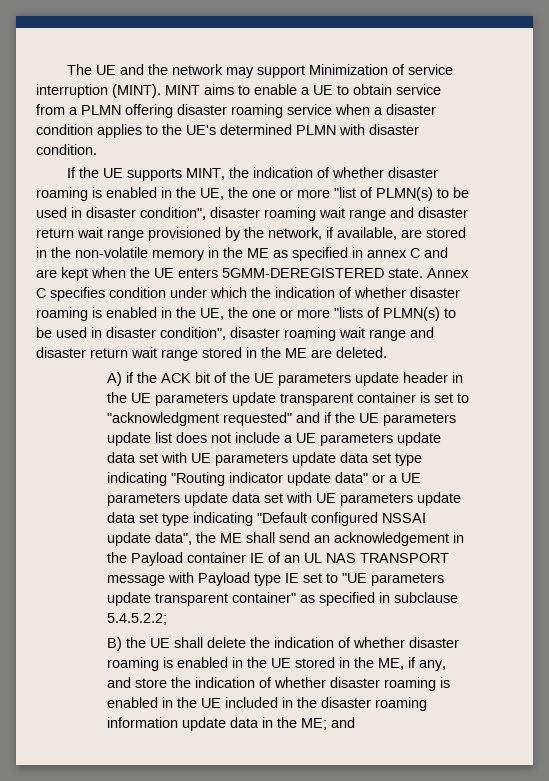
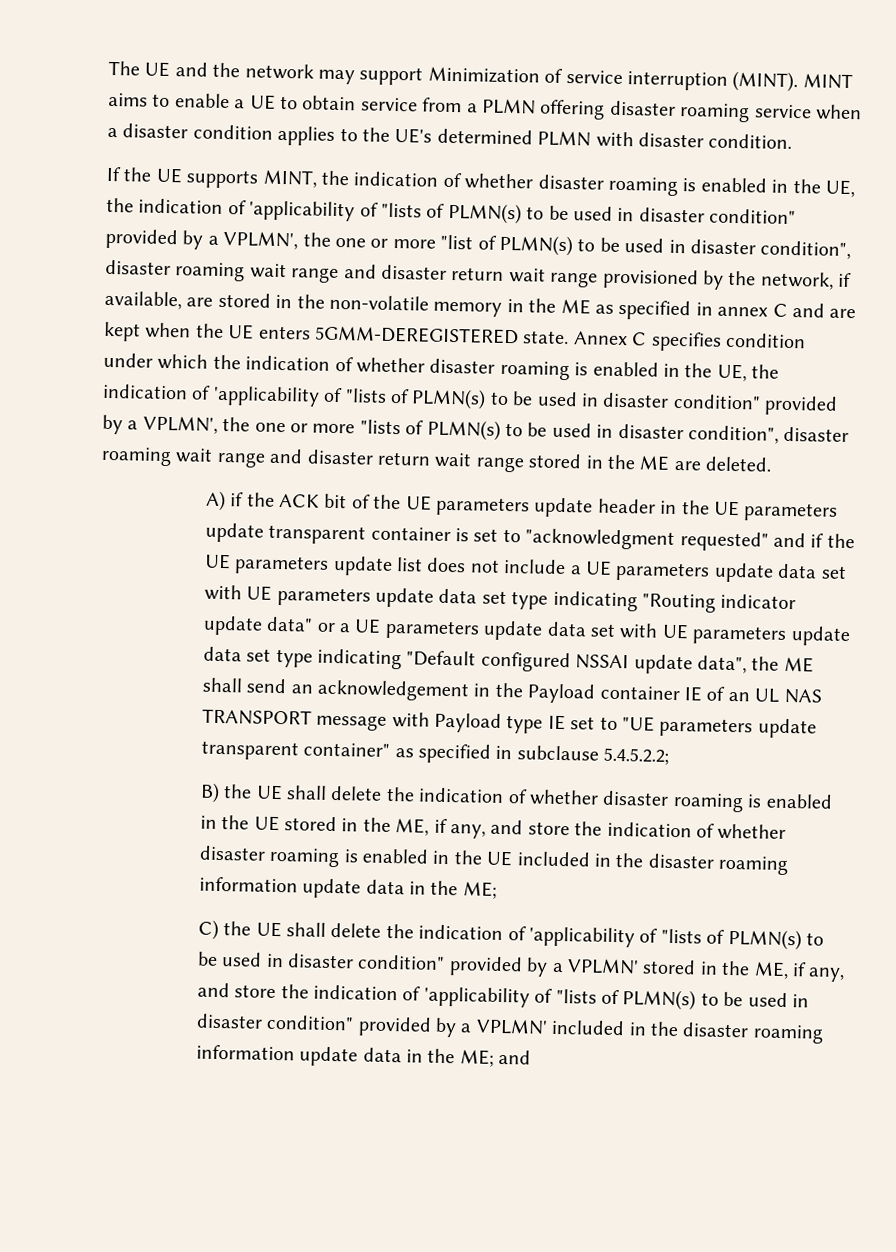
(248, 192) none -> [138,198,797,225] [105,228,331,250] indication of 'applicability of "lists of PLMN(s) to be used in disaster condition" provided by a VPLMN', the
(248, 312) none -> [102,383,839,416] [102,414,251,435] indication of 'applicability of "lists of PLMN(s) to be used in disaster condition" provided by a VPLMN', the
(327, 724) none -> [197,919,825,951] [196,951,846,983] [196,982,810,1011] [195,1013,824,1044] [195,1044,494,1067] // C) the UE shall delete the indication of 'applicability of "lists of PLMN(s) to be used in disaster condition" provided by a VPLMN' stored in the ME, if any, and store the indication of 'applicability of "lists of PLMN(s) to be used in disaster condition" provided by a VPLMN' included in the disaster roaming information update data in the ME;

